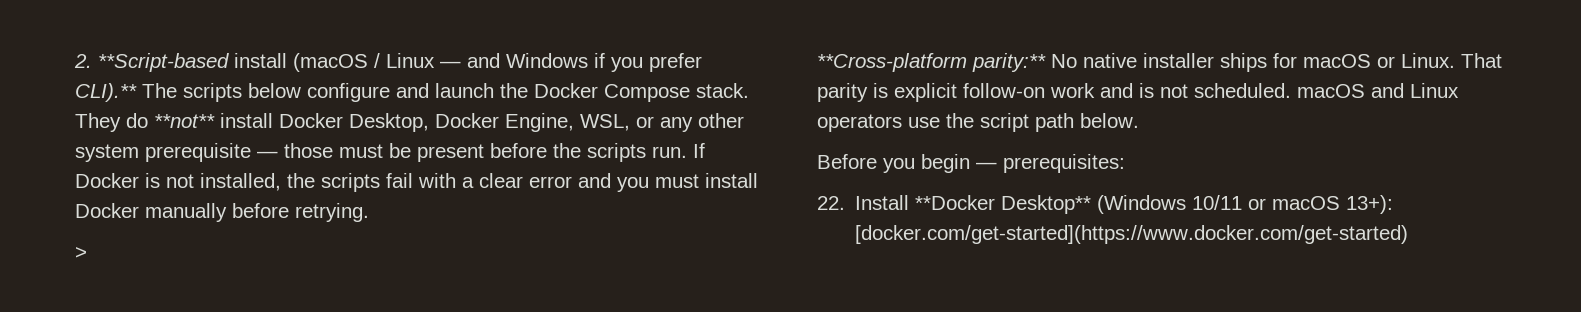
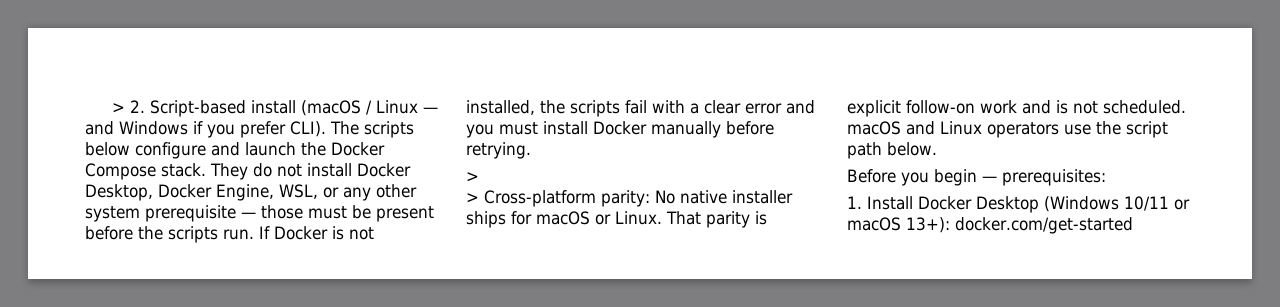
[74,53,229,72] 2. **Script-based -> [111,100,246,117] > 2. Script-based
[75,83,137,102] CLI).** -> [290,121,326,137] CLI).
[154,114,215,128] **not** -> [277,164,302,177] not
[817,53,1046,72] **Cross-platform parity:** -> [466,190,650,207] > Cross-platform parity:
[817,195,1092,214] 22. Install **Docker Desktop** -> [847,196,1039,213] 1. Install Docker Desktop
[855,225,1409,244] [docker.com/get-started](https://www.docker.com/get-started) -> [955,217,1133,234] docker.com/get-started

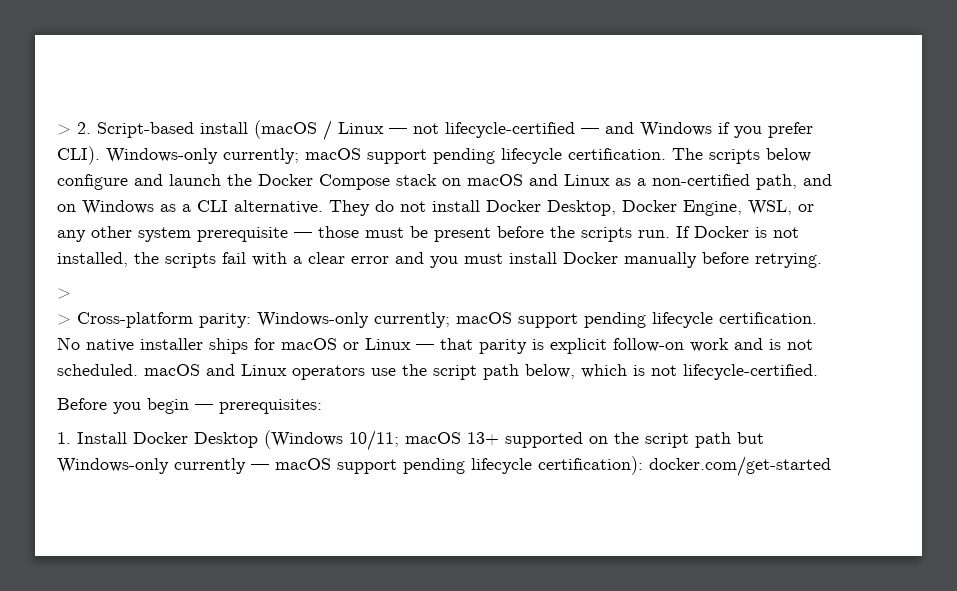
(438, 110) none -> [413,122,599,138] not lifecycle-certified —
(326, 129) none -> [106,148,666,164] Windows-only currently; macOS support pending lifecycle certification.
[161,163,206,177] stack. -> [396,174,832,190] [57,200,323,215] stack on macOS and Linux as a non-certified path, and on Windows as a CLI alternative.
(650, 198) none -> [257,312,817,328] Windows-only currently; macOS support pending lifecycle certification.
[615,211,701,225] Linux. That -> [365,338,473,350] Linux — that
[887,142,937,156] below. -> [525,364,818,380] below, which is not lifecycle-certified.
[1124,196,1190,211] [847,217,950,233] 10/11 or macOS 13+): -> [349,430,764,451] [57,456,643,475] 10/11; macOS 13+ supported on the script path but Windows-only currently — macOS support pending lifecycle certification):

